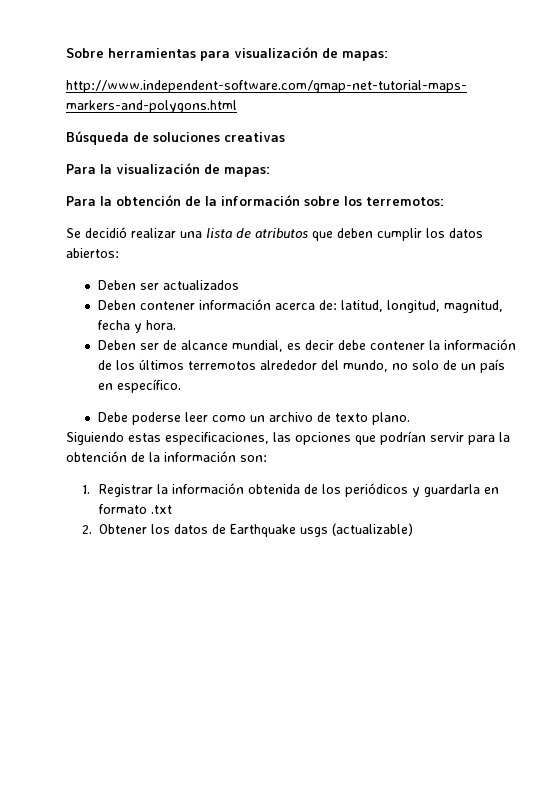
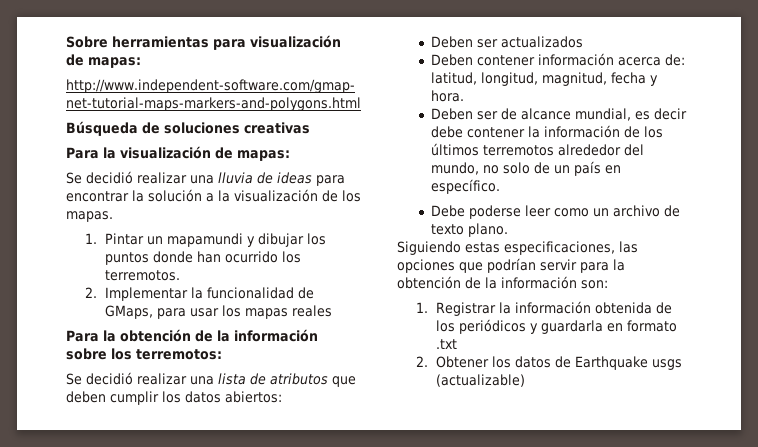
(270, 172) none -> [66,171,345,186] [66,189,361,202] [66,211,113,222] [85,233,326,247] [104,251,301,265] [104,270,180,281] [85,287,314,301] [104,305,332,319] // Se decidió realizar una lluvia de ideas para encontrar la solución a la visualización de los mapas. // 1. Pintar un mapamundi y dibujar los puntos donde han ocurrido los terremotos. // 2. Implementar la funcionalidad de GMaps, para usar los mapas reales

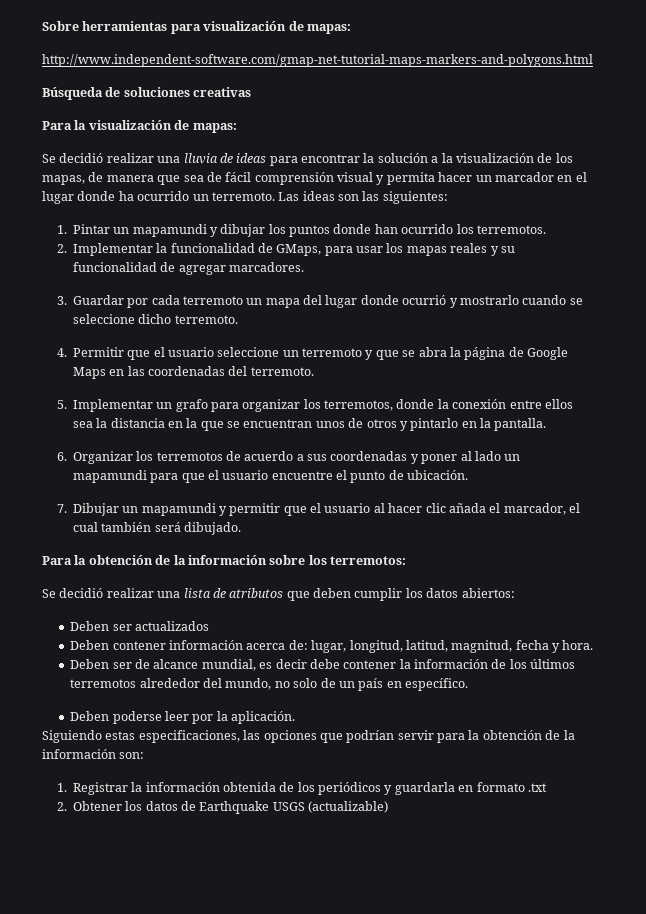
[66,211,113,222] mapas. -> [42,172,587,185] [42,191,448,204] mapas, de manera que sea de fácil comprensión visual y permita hacer un marcador en el lugar donde ha ocurrido un terremoto. Las ideas son las siguientes:
(332, 311) none -> [490,246,515,256] [72,262,304,275] [56,295,583,308] [72,314,238,324] [56,347,569,360] [72,366,314,379] [56,399,573,412] [72,418,547,431] [56,451,521,464] [72,470,469,483] [56,503,581,516] [72,522,241,535] y su funcionalidad de agregar marcadores. // 3. Guardar por cada terremoto un mapa del lugar donde ocurrió y mostrarlo cuando se seleccione dicho terremoto. // 4. Permitir que el usuario seleccione un terremoto y que se abra la página de Google Maps en las coordenadas del terremoto. // 5. Implementar un grafo para organizar los terremotos, donde la conexión entre ellos sea la distancia en la que se encuentran unos de otros y pintarlo en la pantalla. // 6. Organizar los terremotos de acuerdo a sus coordenadas y poner al lado un mapamundi para que el usuario encuentre el punto de ubicación. // 7. Dibujar un mapamundi y permitir que el usuario al hacer clic añada el marcador, el cual también será dibujado.
[431,72,539,86] latitud, longitud, -> [311,640,448,653] lugar, longitud, latitud,
[431,205,466,217] Debe -> [70,711,110,721] Deben
[554,205,681,217] [431,223,509,237] como un archivo de texto plano. -> [192,711,296,724] por la aplicación.
[651,359,682,370] usgs -> [272,802,305,811] USGS

